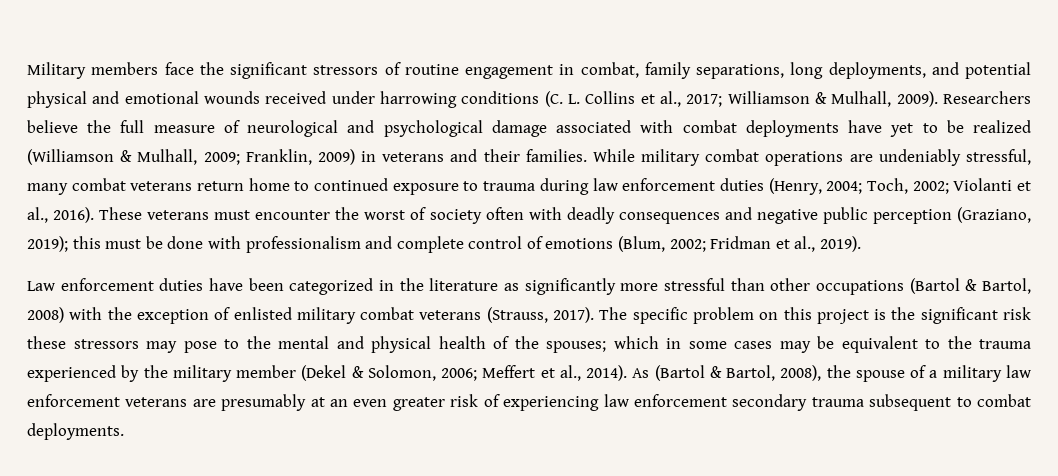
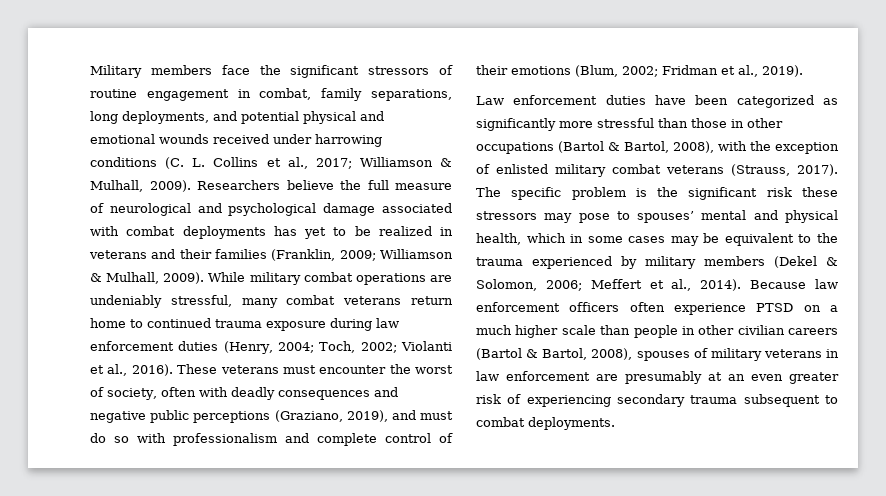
[848,120,883,133] have -> [273,226,297,236] has
[27,149,587,165] (Williamson & Mulhall, 2009; Franklin, 2009) in veterans and their families. -> [440,227,453,236] [89,249,453,261] [90,272,205,284] in veterans and their families (Franklin, 2009; Williamson & Mulhall, 2009).
[392,181,536,195] exposure to trauma -> [215,319,326,331] trauma exposure
[429,209,482,224] society -> [107,388,157,400] society,
[872,207,1031,224] [27,236,204,252] perception (Graziano, 2019); this must be done -> [193,410,453,423] [90,433,129,443] perceptions (Graziano, 2019), and must do so
(543, 242) none -> [476,65,508,75] their
[379,278,499,291] in the literature -> (814, 101) none
(765, 284) none -> [691,118,744,128] those in
[27,307,64,323] 2008) -> [673,141,714,153] 2008),
[759,307,869,324] on this project -> (626, 193) none
[246,336,271,349] the -> [637,211,695,223] spouses’
[438,336,606,353] health of the spouses; -> [476,233,521,245] health,
[143,365,297,382] the military member -> [645,256,765,269] military members
[632,365,1031,382] [27,394,188,407] As (Bartol & Bartol, 2008), the spouse of a military law enforcement veterans -> [750,279,838,289] [476,302,838,315] [476,325,838,338] [476,348,839,361] [476,371,590,381] Because law enforcement officers often experience PTSD on a much higher scale than people in other civilian careers (Bartol & Bartol, 2008), spouses of military veterans in law enforcement
[603,394,727,407] law enforcement -> (611, 401) none

